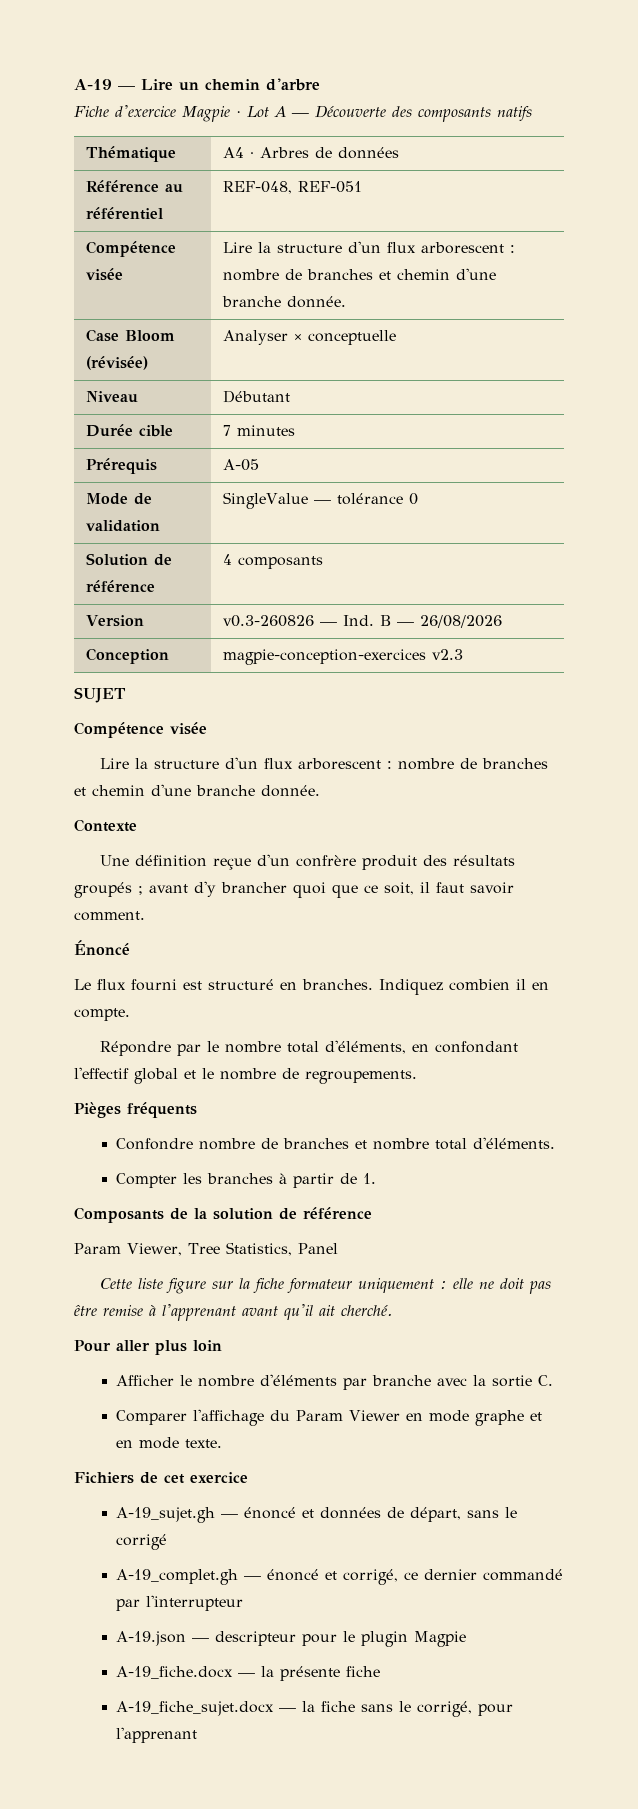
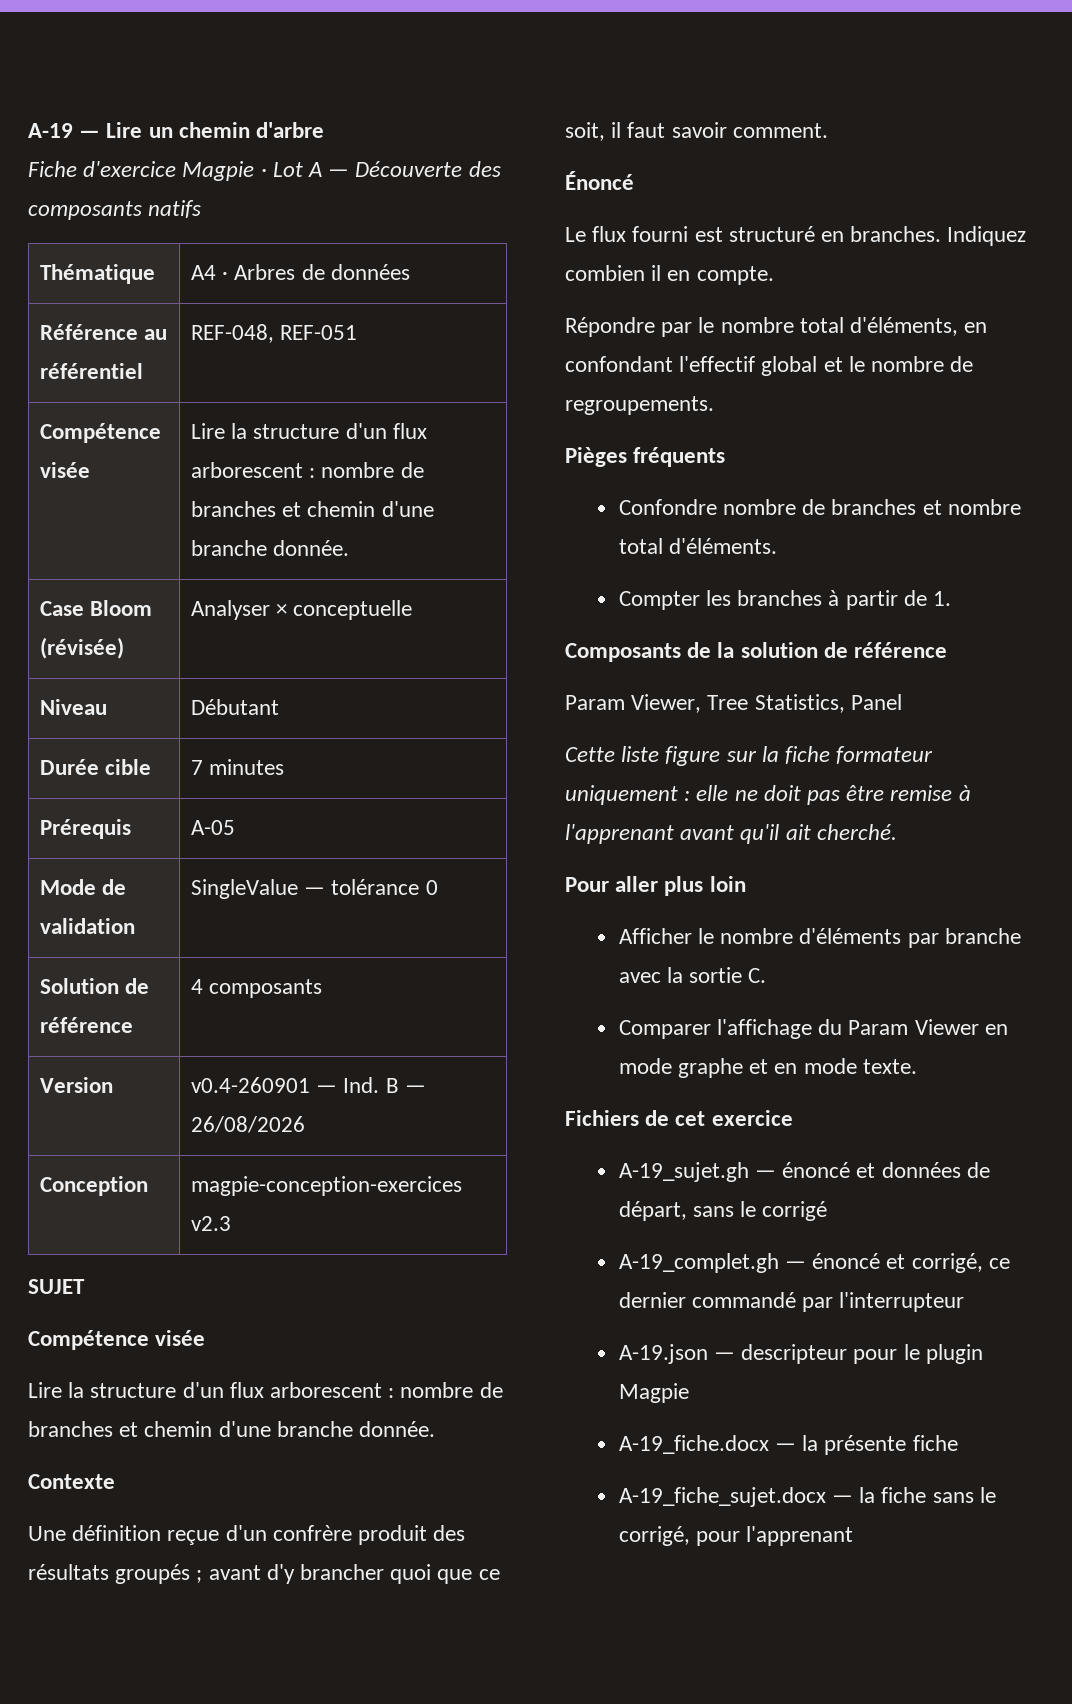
[222,615,314,627] v0.3-260826 -> [190,1077,310,1093] v0.4-260901

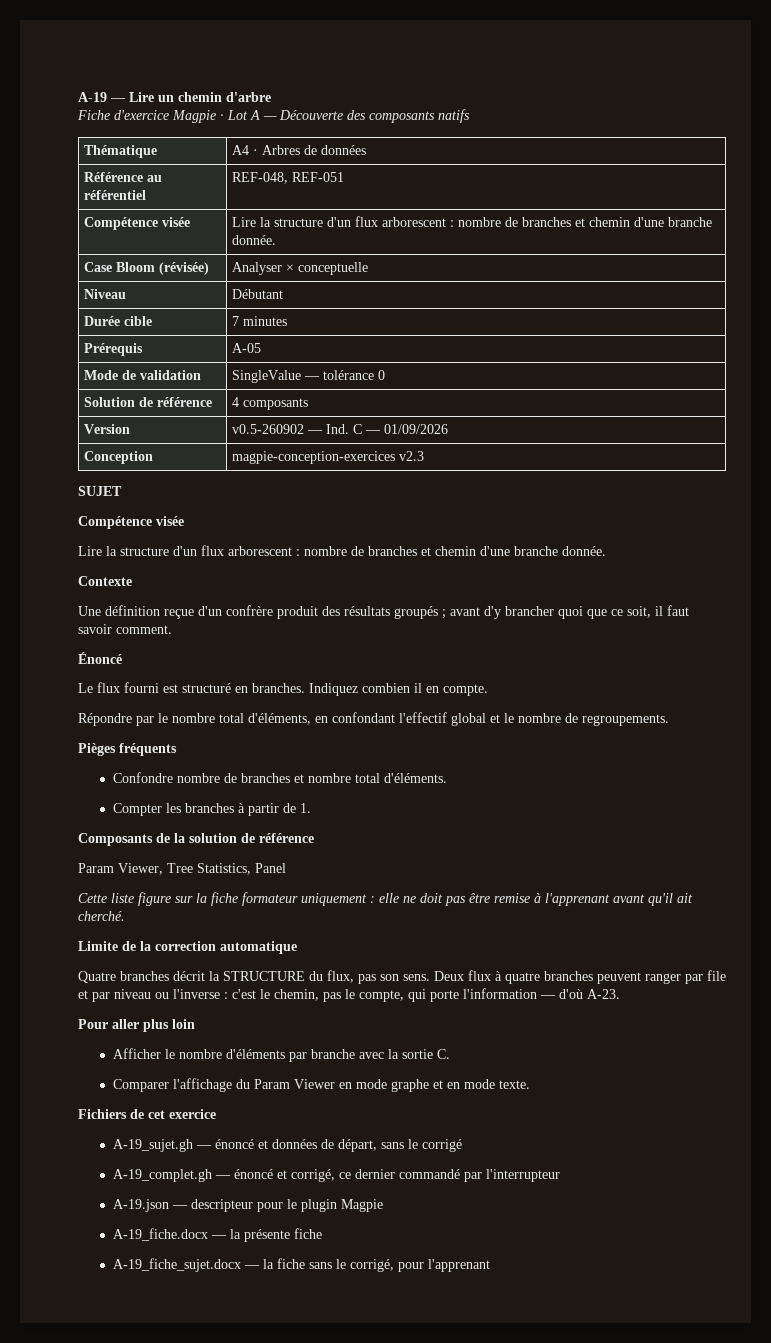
[190,1077,310,1093] v0.4-260901 -> [232,424,305,434] v0.5-260902
[385,1078,426,1093] [190,1116,305,1133] B — 26/08/2026 -> [353,424,449,434] C — 01/09/2026
(897, 832) none -> [78,941,297,954] [78,970,726,984] [78,988,620,1002] // Limite de la correction automatique // Quatre branches décrit la STRUCTURE du flux, pas son sens. Deux flux à quatre branches peuvent ranger par file et par niveau ou l'inverse : c'est le chemin, pas le compte, qui porte l'information — d'où A-23.

